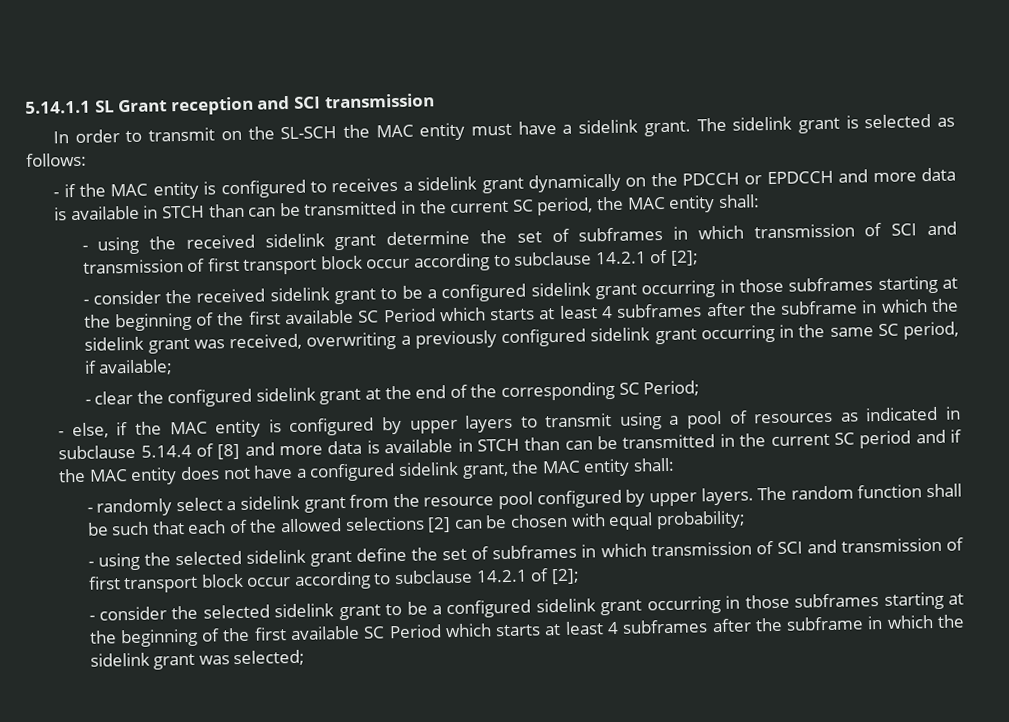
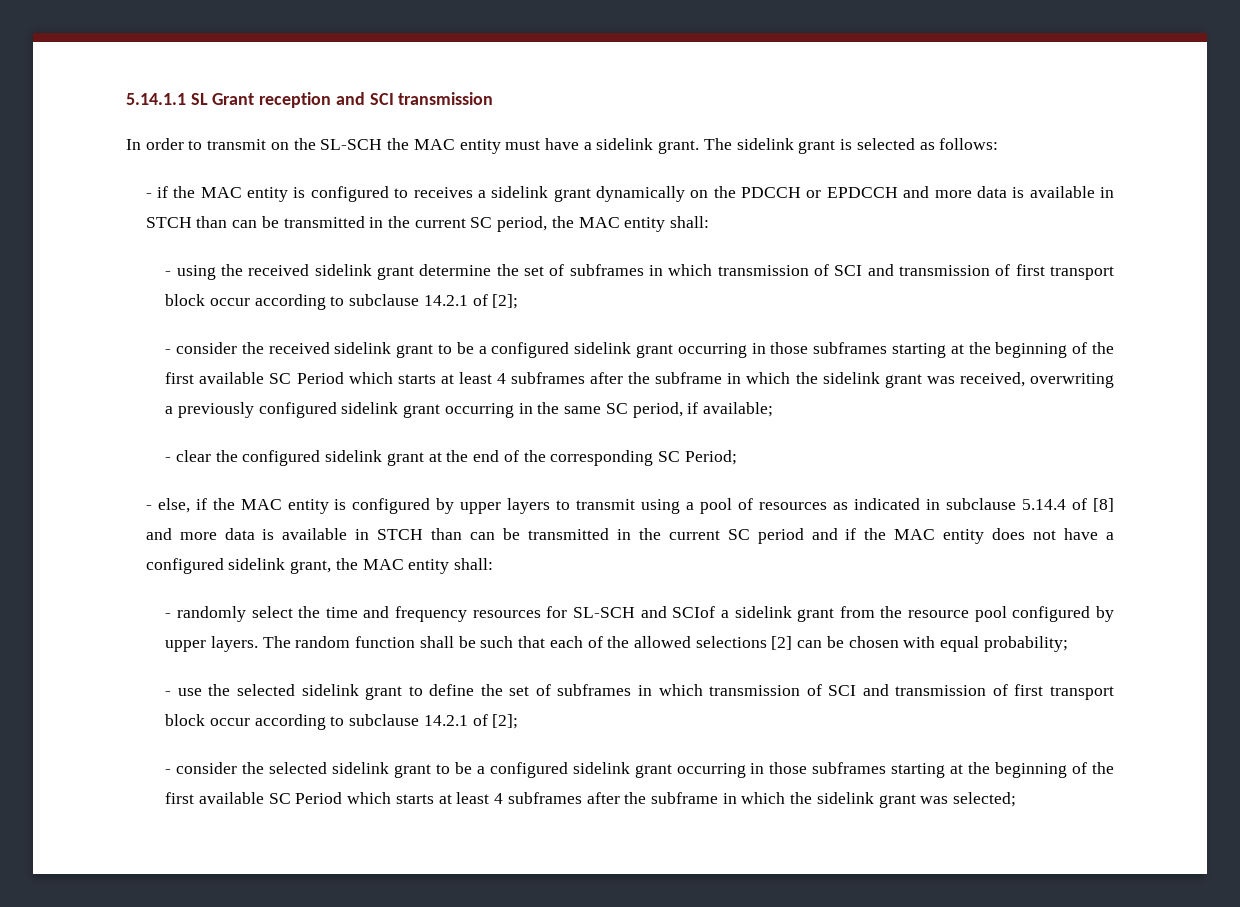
(223, 504) none -> [298,606,716,622] the time and frequency resources for SL-SCH and SCIof
[97,549,352,571] using the selected sidelink grant -> [177,684,423,700] use the selected sidelink grant to

